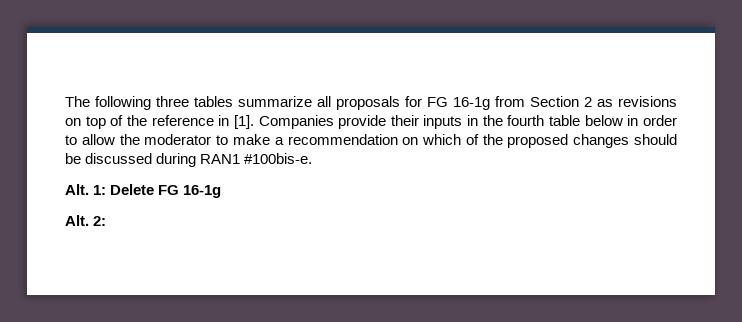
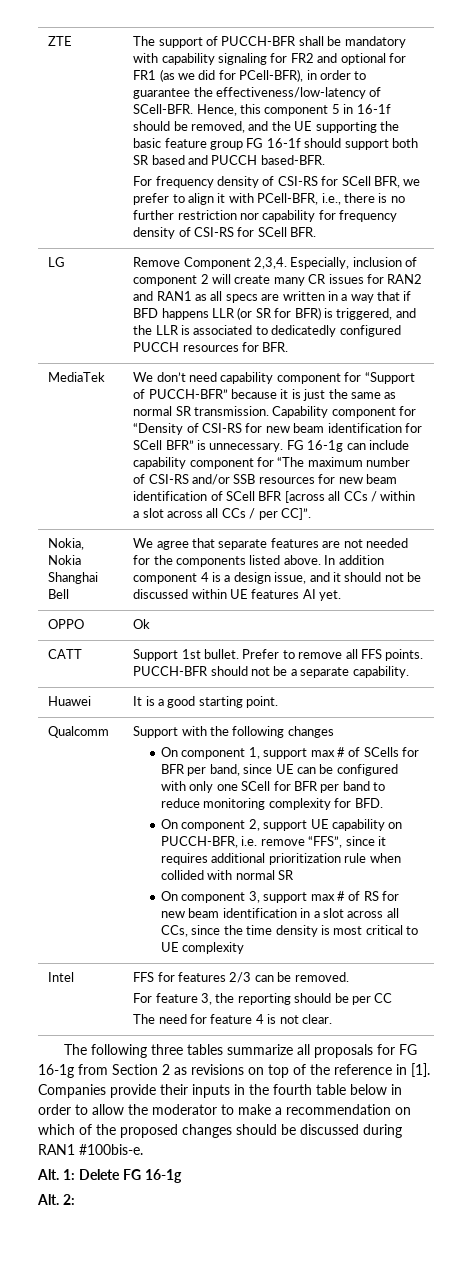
(65, 101) none -> [48,36,73,46] [133,36,406,48] [133,53,406,65] [133,69,367,82] [133,87,382,99] [133,104,391,116] [133,121,399,133] [133,138,418,150] [133,155,325,165] [133,176,421,188] [133,193,405,205] [133,210,398,222] [133,227,317,239] [48,257,66,267] [133,257,418,269] [133,274,423,286] [133,291,412,303] [133,307,416,320] [133,325,401,337] [133,342,289,352] [48,372,106,382] [133,372,415,384] [133,389,397,401] [133,406,417,418] [133,423,422,435] [133,440,409,452] [133,457,411,469] [133,474,397,485] [133,491,416,503] [133,508,311,520] [48,538,85,550] [48,555,82,565] [48,572,99,584] [48,589,70,599] [133,538,408,550] [133,555,384,567] [133,572,422,584] [133,589,342,601] [48,619,85,629] [133,619,151,629] [48,649,83,659] [133,649,424,661] [133,666,409,678] [48,696,92,706] [133,696,279,708] [48,726,110,738] [133,726,334,738] [161,747,420,759] [161,764,398,776] [161,781,386,793] [161,798,383,810] [161,819,403,831] [161,836,386,848] [161,853,401,865] [161,870,295,880] [161,891,400,903] [161,908,399,918] [161,925,419,937] [161,942,245,954] [48,972,75,982] [133,972,349,983] [133,993,393,1005] [133,1014,332,1024] ZTE | The support of PUCCH-BFR shall be mandatory with capability signaling for FR2 and optional for FR1 (as we did for PCell-BFR), in order to guarantee the effectiveness/low-latency of SCell-BFR. Hence, this component 5 in 16-1f should be removed, and the UE supporting the basic feature group FG 16-1f should support both SR based and PUCCH based-BFR. // For frequency density of CSI-RS for SCell BFR, we prefer to align it with PCell-BFR, i.e., there is no further restriction nor capability for frequency density of CSI-RS for SCell BFR. // LG | Remove Component 2,3,4. Especially, inclusion of component 2 will create many CR issues for RAN2 and RAN1 as all specs are written in a way that if BFD happens LLR (or SR for BFR) is triggered, and the LLR is associated to dedicatedly configured PUCCH resources for BFR. // MediaTek | We don’t need capability component for “Support of PUCCH-BFR” because it is just the same as normal SR transmission. Capability component for “Density of CSI-RS for new beam identification for SCell BFR” is unnecessary. FG 16-1g can include capability component for “The maximum number of CSI-RS and/or SSB resources for new beam identification of SCell BFR [across all CCs / within a slot across all CCs / per CC]”. // Nokia, Nokia Shanghai Bell | We agree that separate features are not needed for the components listed above. In addition component 4 is a design issue, and it should not be discussed within UE features AI yet. // OPPO | Ok // CATT | Support 1st bullet. Prefer to remove all FFS points. PUCCH-BFR should not be a separate capability. // Huawei | It is a good starting point. // Qualcomm | Support with the following changes // On component 1, support max # of SCells for BFR per band, since UE can be configured with only one SCell for BFR per band to reduce monitoring complexity for BFD. // On component 2, support UE capability on PUCCH-BFR, i.e. remove “FFS”, since it requires additional prioritization rule when collided with normal SR // On component 3, support max # of RS for new beam identification in a slot across all CCs, since the time density is most critical to UE complexity // Intel | FFS for features 2/3 can be removed. // For feature 3, the reporting should be per CC // The need for feature 4 is not clear. //

